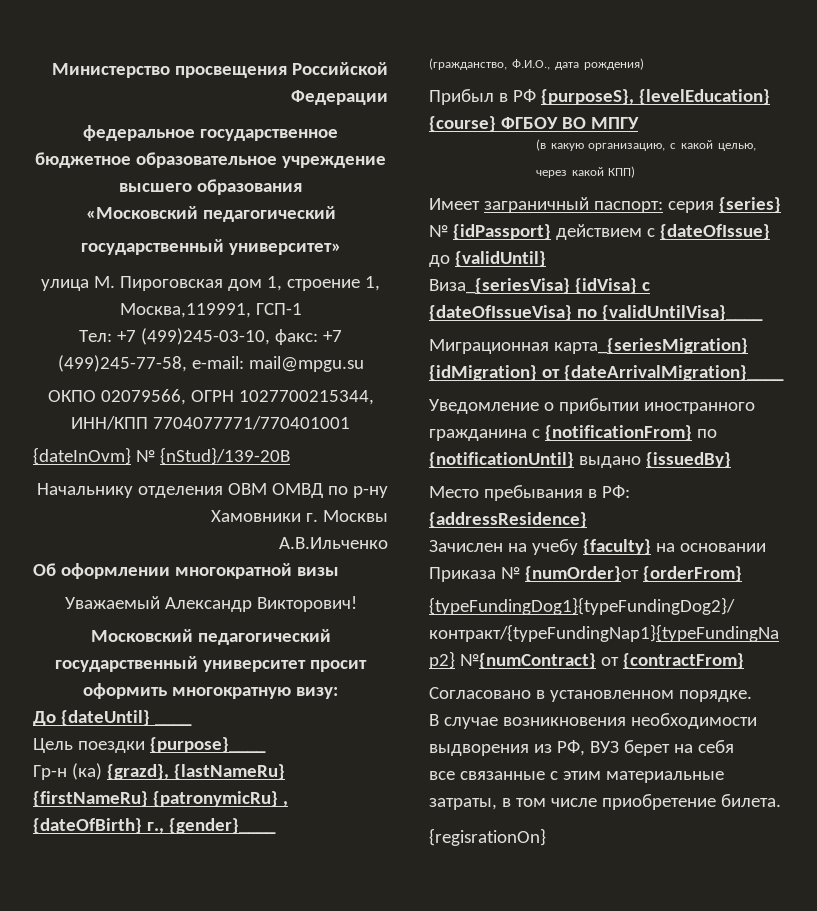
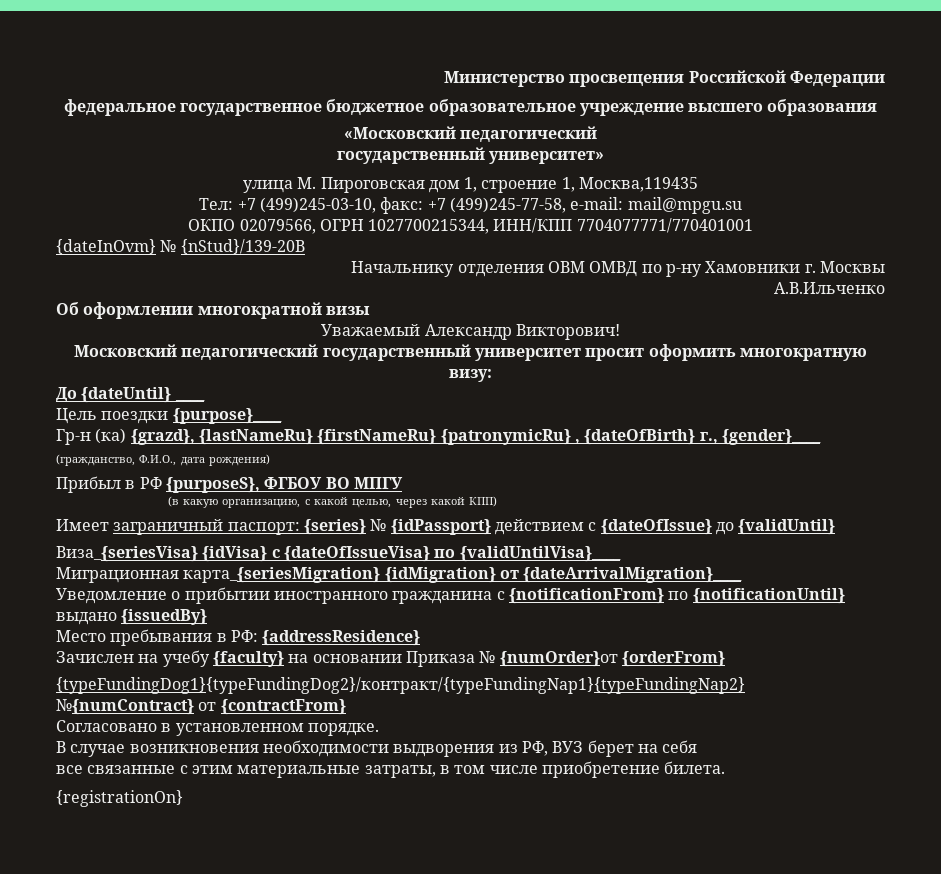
[119,303,302,318] Москва,119991, ГСП-1 -> [579,177,699,192] Москва,119435
[638,89,770,105] [429,116,496,132] {levelEducation} {course} -> (260, 485) none
[667,201,714,213] серия -> (300, 528) none
[429,828,546,846] {regisrationOn} -> [56,790,183,807] {registrationOn}

